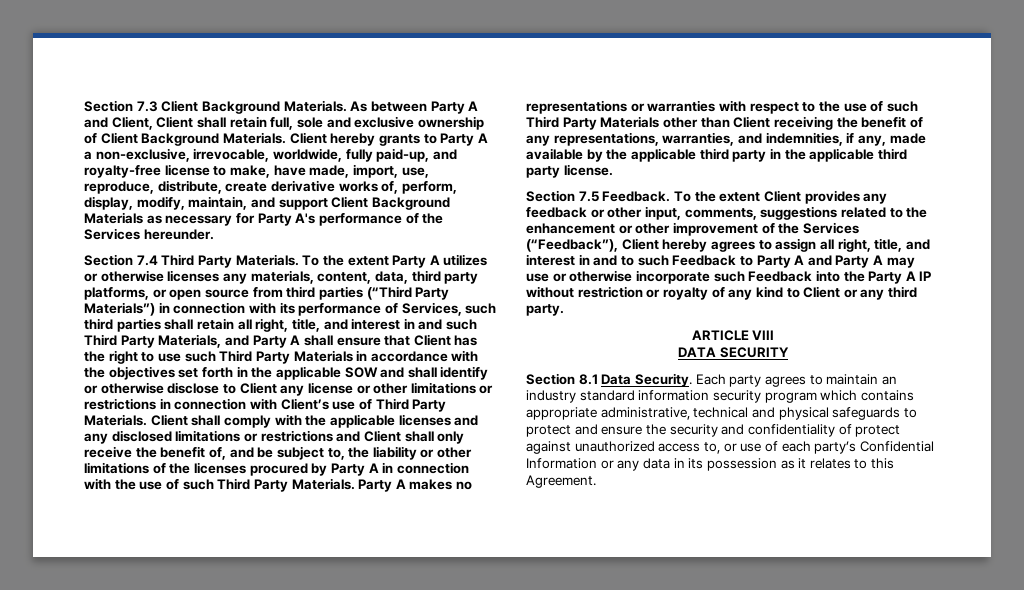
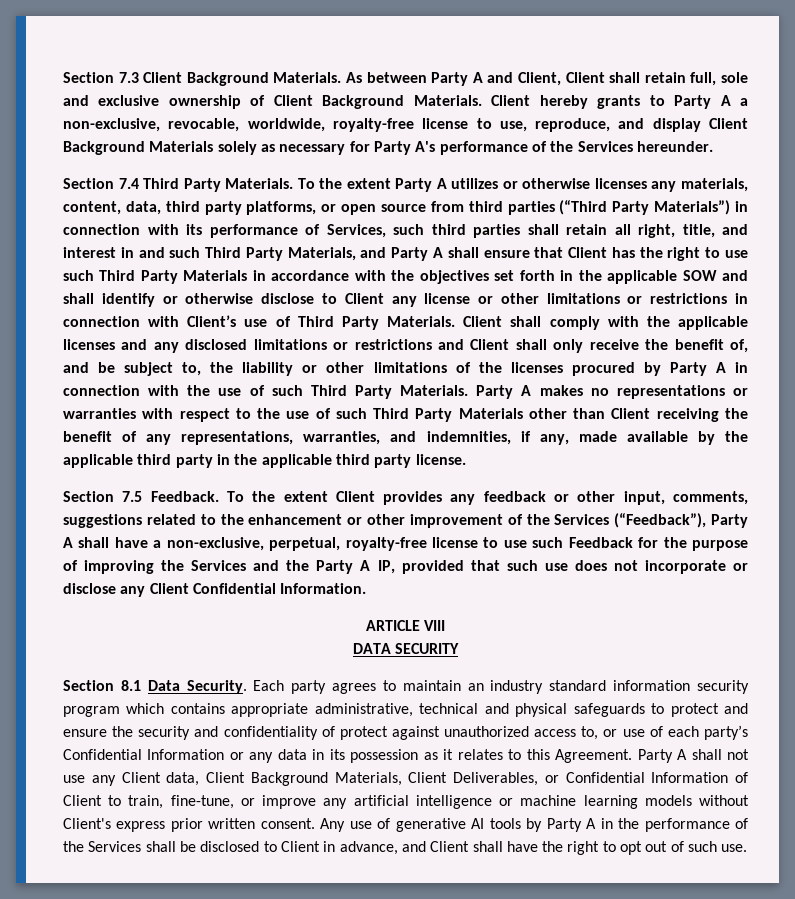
[193,148,457,162] [84,164,429,178] [84,180,457,194] [84,196,328,210] irrevocable, worldwide, fully paid-up, and royalty-free license to make, have made, import, use, reproduce, distribute, create derivative works of, perform, display, modify, maintain, and support -> [168,118,701,132] revocable, worldwide, royalty-free license to use, reproduce, and display
(143, 218) none -> [217,141,257,155] solely
[621,238,930,252] [526,254,915,268] [526,270,932,284] [526,286,918,300] [526,304,564,316] Client hereby agrees to assign all right, title, and interest in and to such Feedback to Party A and Party A may use or otherwise incorporate such Feedback into the Party A IP without restriction or royalty of any kind to Client or any third party. -> [711,514,748,528] [63,537,749,551] [63,560,748,574] [63,583,367,597] Party A shall have a non-exclusive, perpetual, royalty-free license to use such Feedback for the purpose of improving the Services and the Party A IP, provided that such use does not incorporate or disclose any Client Confidential Information.
(596, 481) none -> [637,749,750,763] [63,772,748,786] [63,795,750,809] [63,818,749,832] [63,841,748,855] Party A shall not use any Client data, Client Background Materials, Client Deliverables, or Confidential Information of Client to train, fine-tune, or improve any artificial intelligence or machine learning models without Client's express prior written consent. Any use of generative AI tools by Party A in the performance of the Services shall be disclosed to Client in advance, and Client shall have the right to opt out of such use.

